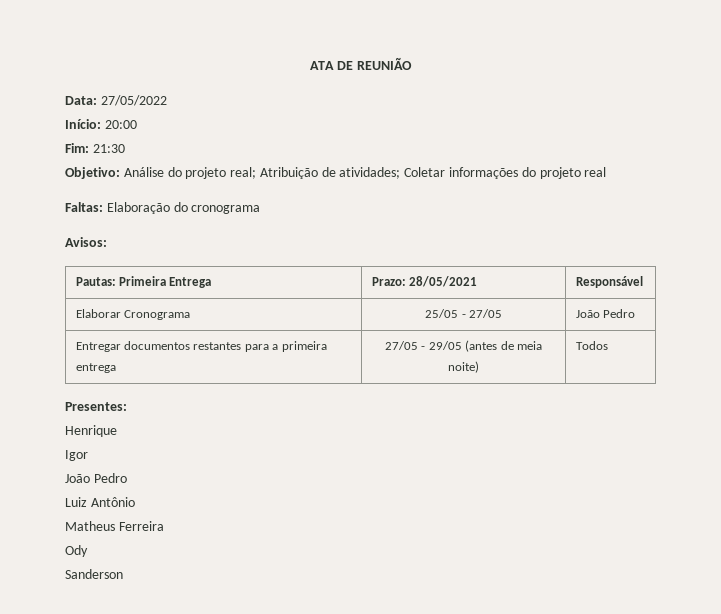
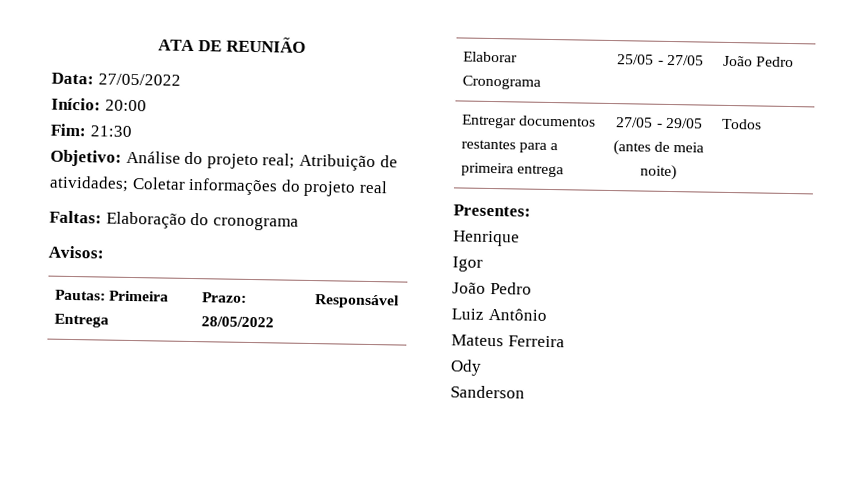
[409,276,478,287] 28/05/2021 -> [200,316,274,328] 28/05/2022
[65,521,115,531] Matheus -> [451,334,504,347] Mateus

